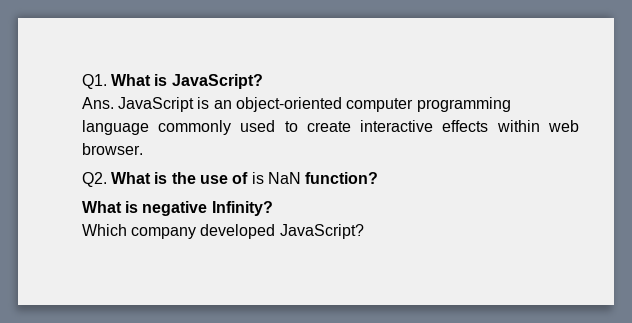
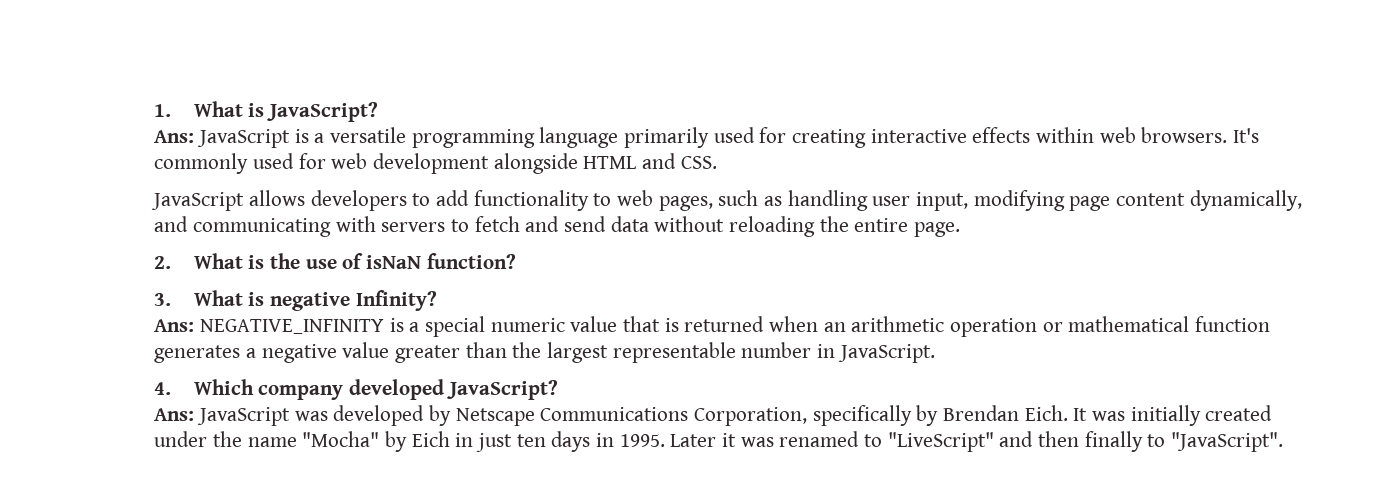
[81,74,107,89] Q1. -> [154,104,172,117] 1.
[81,97,114,109] Ans. -> [154,130,195,143] Ans:
[213,97,511,112] [81,120,579,135] [81,143,143,155] [81,172,107,187] an object-oriented computer programming language commonly used to create interactive effects within web browser. // Q2. -> [314,127,1260,148] [154,153,717,174] [151,190,1302,211] [154,216,961,237] [154,256,172,269] a versatile programming language primarily used for creating interactive effects within web browsers. It's commonly used for web development alongside HTML and CSS. // JavaScript allows developers to add functionality to web pages, such as handling user input, modifying page content dynamically, and communicating with servers to fetch and send data without reloading the entire page. // 2.
[251,172,301,184] is NaN -> [365,255,421,269] isNaN
(379, 178) none -> [154,293,172,306] 3.
[81,224,364,239] Which company developed JavaScript? -> [154,316,1271,337] [154,342,935,363] [154,379,558,400] [154,405,1273,426] [154,431,1284,452] Ans: NEGATIVE_INFINITY is a special numeric value that is returned when an arithmetic operation or mathematical function generates a negative value greater than the largest representable number in JavaScript. // 4. Which company developed JavaScript? // Ans: JavaScript was developed by Netscape Communications Corporation, specifically by Brendan Eich. It was initially created under the name "Mocha" by Eich in just ten days in 1995. Later it was renamed to "LiveScript" and then finally to "JavaScript".

